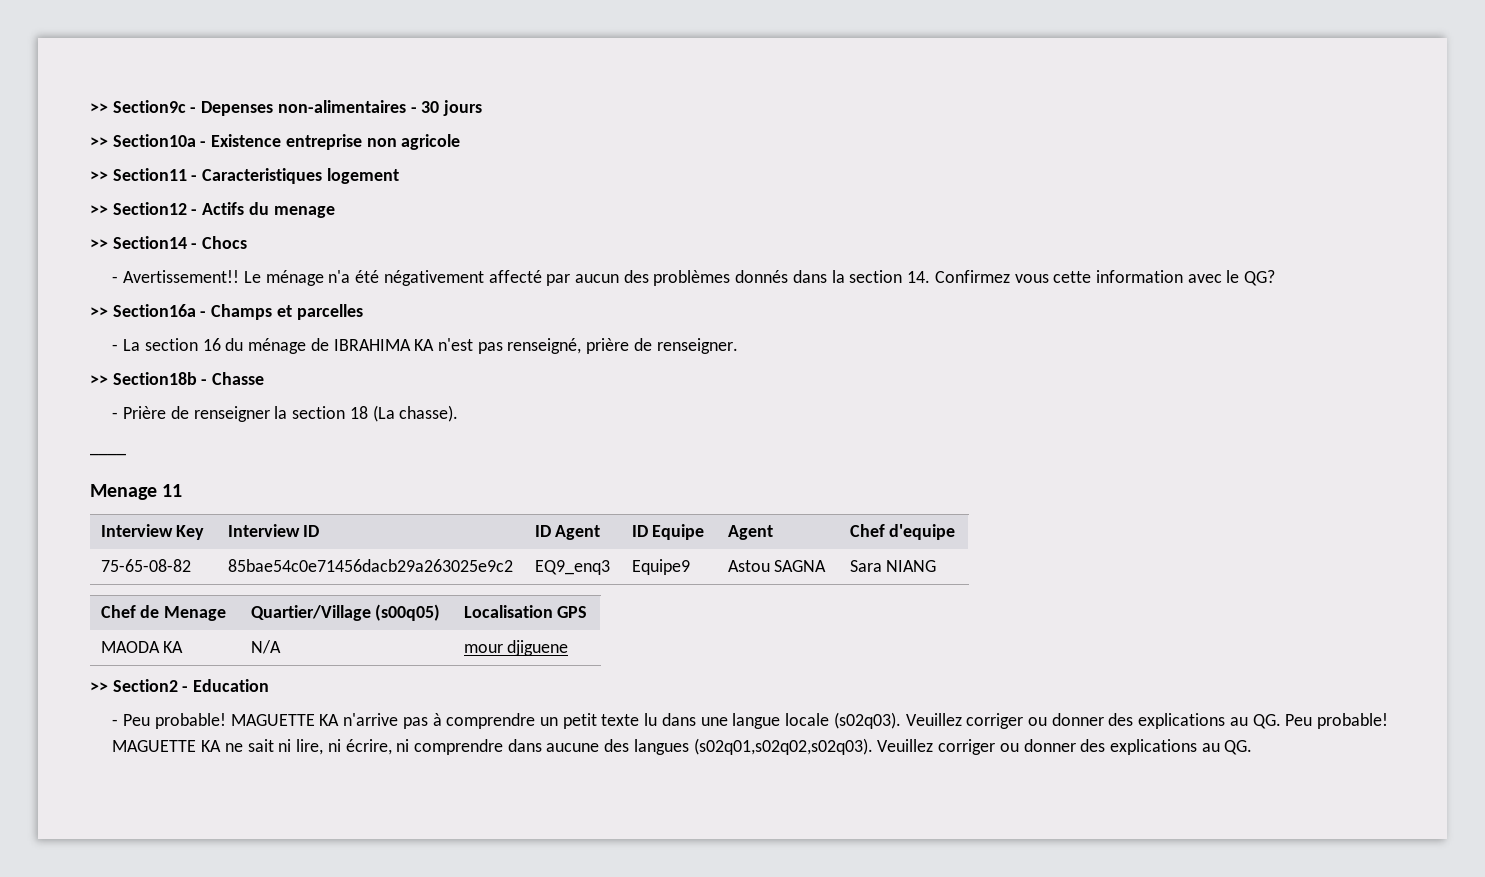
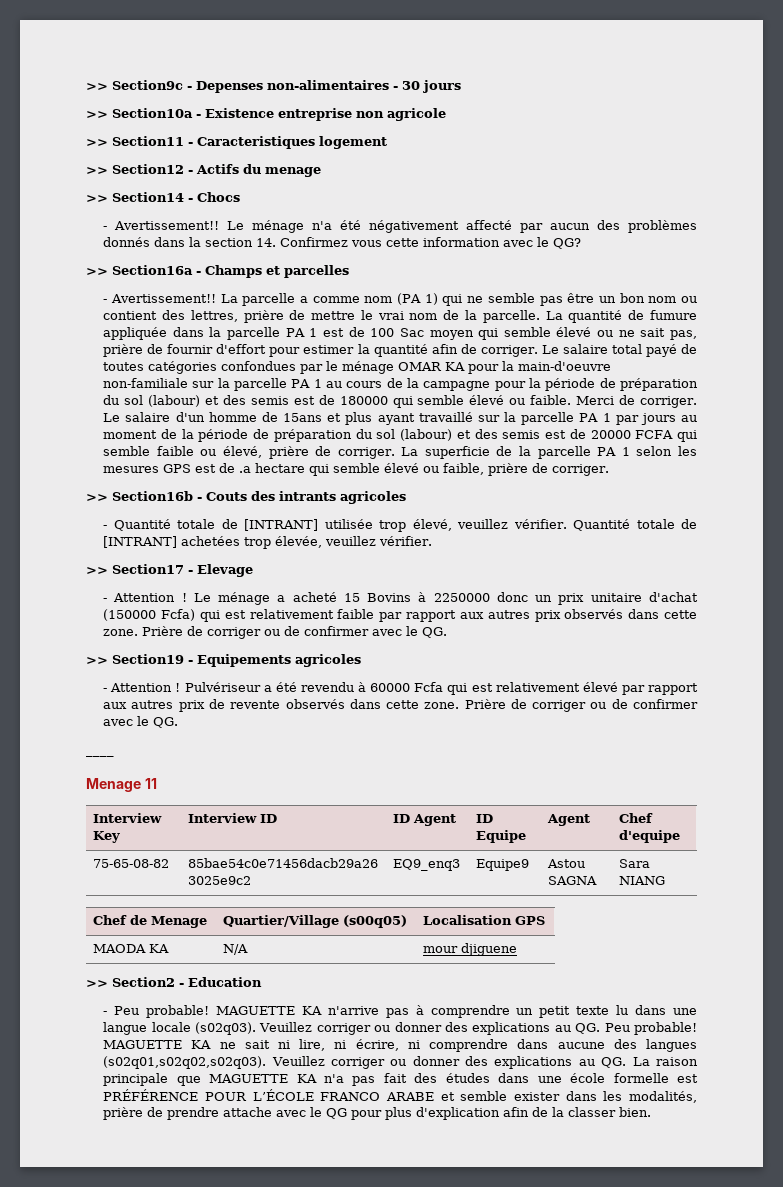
[123,338,738,354] [90,372,265,385] [112,405,459,422] La section 16 du ménage de IBRAHIMA KA n'est pas renseigné, prière de renseigner. // >> Section18b - Chasse // - Prière de renseigner la section 18 (La chasse). -> [110,293,698,306] [103,310,697,323] [103,327,697,340] [103,344,698,357] [103,361,612,374] [103,378,699,391] [103,395,698,408] [103,412,697,425] [103,429,697,442] [103,446,697,459] [103,463,610,476] [86,491,406,504] [103,519,698,532] [103,536,433,549] [86,564,253,577] [103,592,699,605] [103,609,697,622] [103,626,448,639] [86,654,361,667] [103,682,698,695] [103,699,698,712] [103,716,179,728] Avertissement!! La parcelle a comme nom (PA 1) qui ne semble pas être un bon nom ou contient des lettres, prière de mettre le vrai nom de la parcelle. La quantité de fumure appliquée dans la parcelle PA 1 est de 100 Sac moyen qui semble élevé ou ne sait pas, prière de fournir d'effort pour estimer la quantité afin de corriger. Le salaire total payé de toutes catégories confondues par le ménage OMAR KA pour la main-d'oeuvre non-familiale sur la parcelle PA 1 au cours de la campagne pour la période de préparation du sol (labour) et des semis est de 180000 qui semble élevé ou faible. Merci de corriger. Le salaire d'un homme de 15ans et plus ayant travaillé sur la parcelle PA 1 par jours au moment de la période de préparation du sol (labour) et des semis est de 20000 FCFA qui semble faible ou élevé, prière de corriger. La superficie de la parcelle PA 1 selon les mesures GPS est de .a hectare qui semble élevé ou faible, prière de corriger. // >> Section16b - Couts des intrants agricoles // - Quantité totale de [INTRANT] utilisée trop élevé, veuillez vérifier. Quantité totale de [INTRANT] achetées trop élevée, veuillez vérifier. // >> Section17 - Elevage // - Attention ! Le ménage a acheté 15 Bovins à 2250000 donc un prix unitaire d'achat (150000 Fcfa) qui est relativement faible par rapport aux autres prix observés dans cette zone. Prière de corriger ou de confirmer avec le QG. // >> Section19 - Equipements agricoles // - Attention ! Pulvériseur a été revendu à 60000 Fcfa qui est relativement élevé par rapport aux autres prix de revente observés dans cette zone. Prière de corriger ou de confirmer avec le QG.
(1253, 747) none -> [632,1057,698,1066] [103,1073,698,1086] [103,1089,697,1103] [103,1107,652,1120] La raison principale que MAGUETTE KA n'a pas fait des études dans une école formelle est PRÉFÉRENCE POUR L’ÉCOLE FRANCO ARABE et semble exister dans les modalités, prière de prendre attache avec le QG pour plus d'explication afin de la classer bien.

